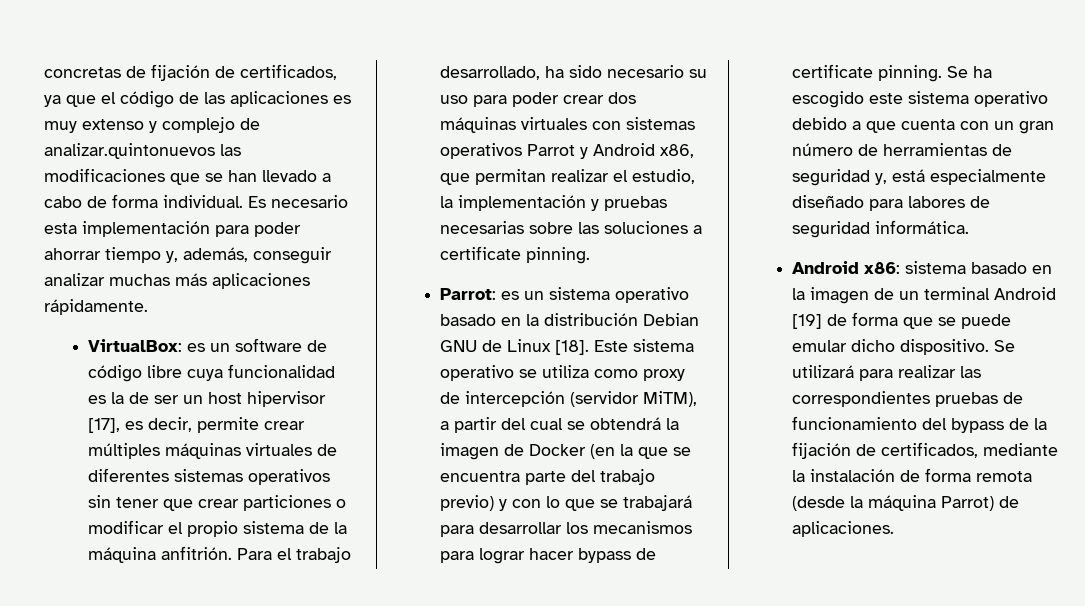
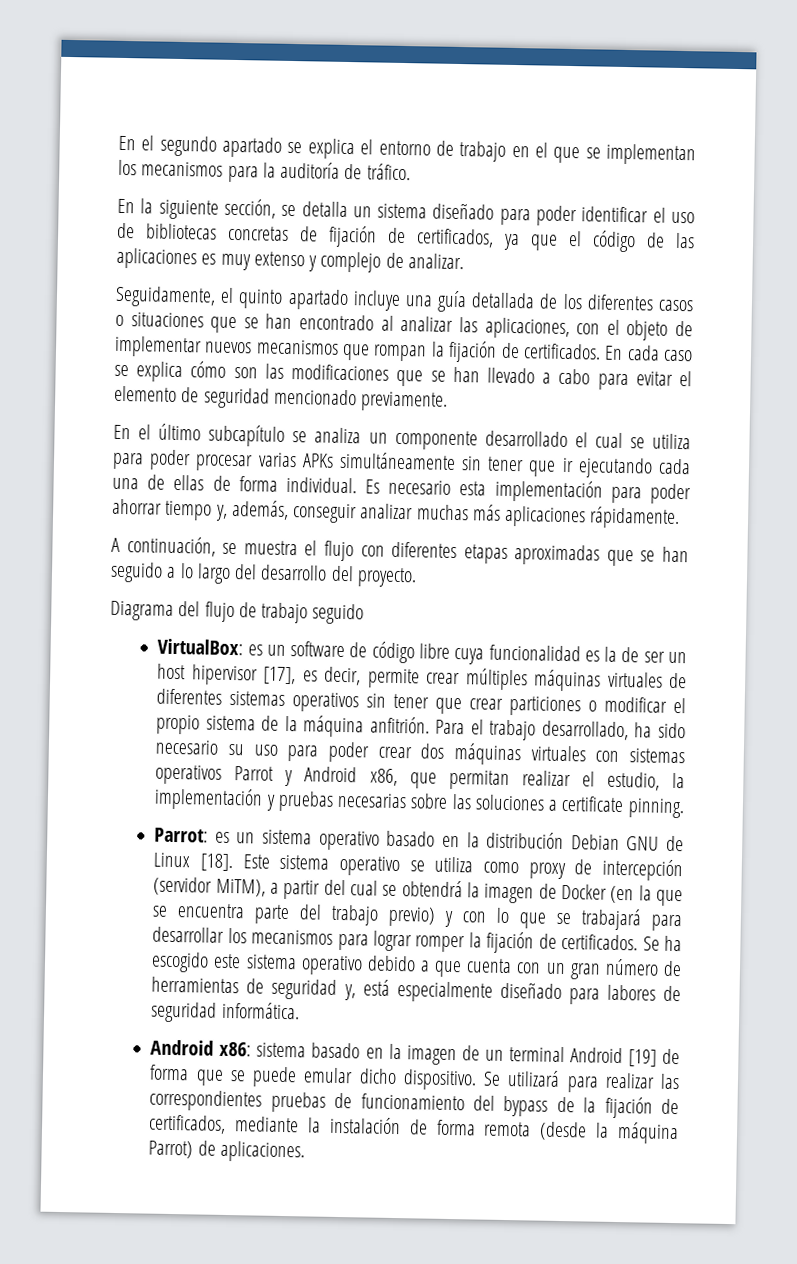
(44, 72) none -> [118,135,696,166] [118,159,411,183] [117,198,695,227] [117,222,217,240] En el segundo apartado se explica el entorno de trabajo en el que se implementan los mecanismos para la auditoría de tráfico. // En la siguiente sección, se detalla un sistema diseñado para poder identificar el uso de bibliotecas
[44,143,215,159] analizar.quintonuevos -> [407,253,464,270] [115,285,694,313] [115,312,693,341] [114,335,694,363] [114,361,258,383] analizar. // Seguidamente, el quinto apartado incluye una guía detallada de los diferentes casos o situaciones que se han encontrado al analizar las aplicaciones, con el objeto de implementar nuevos mecanismos que rompan la fijación de certificados. En cada caso se explica cómo son
(82, 202) none -> [597,371,692,391] [114,385,449,412] [113,423,691,451] [112,449,691,479] [112,474,205,491] para evitar el elemento de seguridad mencionado previamente. // En el último subcapítulo se analiza un componente desarrollado el cual se utiliza para poder procesar varias APKs simultáneamente sin tener que ir ejecutando cada una de ellas
(148, 307) none -> [111,536,689,567] [110,561,417,588] [110,600,365,625] // A continuación, se muestra el flujo con diferentes etapas aproximadas que se han seguido a lo largo del desarrollo del proyecto. // Diagrama del flujo de trabajo seguido
[529,548,657,563] [792,64,943,82] hacer bypass de certificate pinning. -> [415,931,639,954] romper la fijación de certificados.

